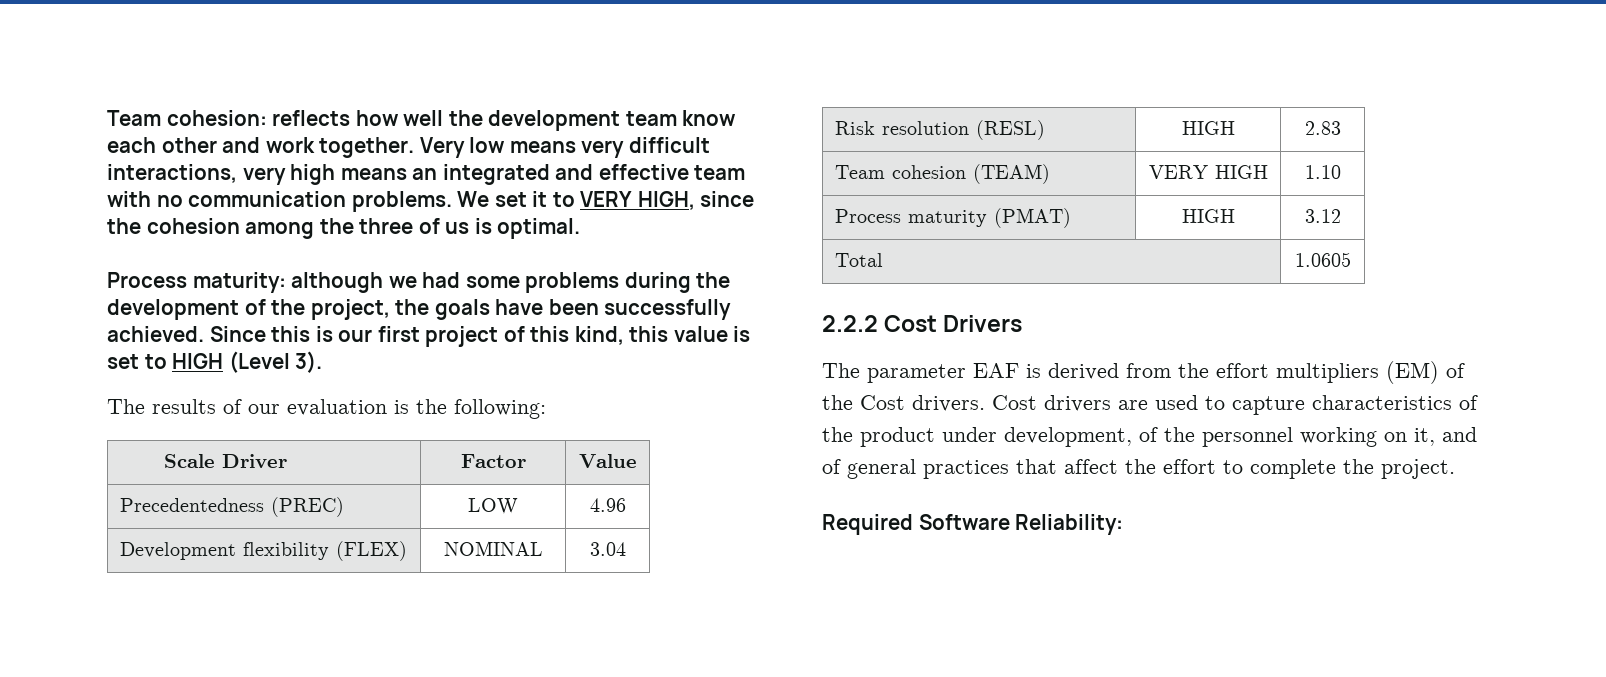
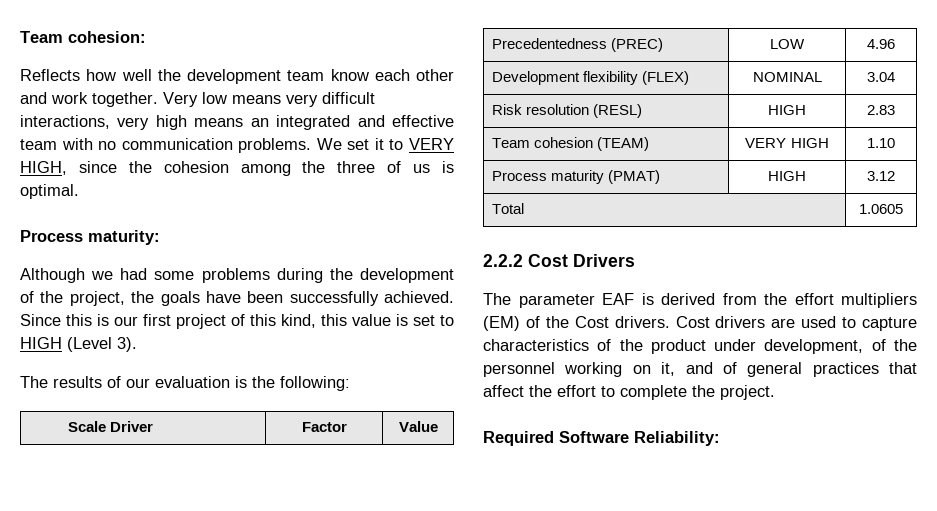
[272,110,351,126] reflects -> [20,69,80,81] // Reflects
[291,272,384,293] although -> [20,268,85,283] // Although

